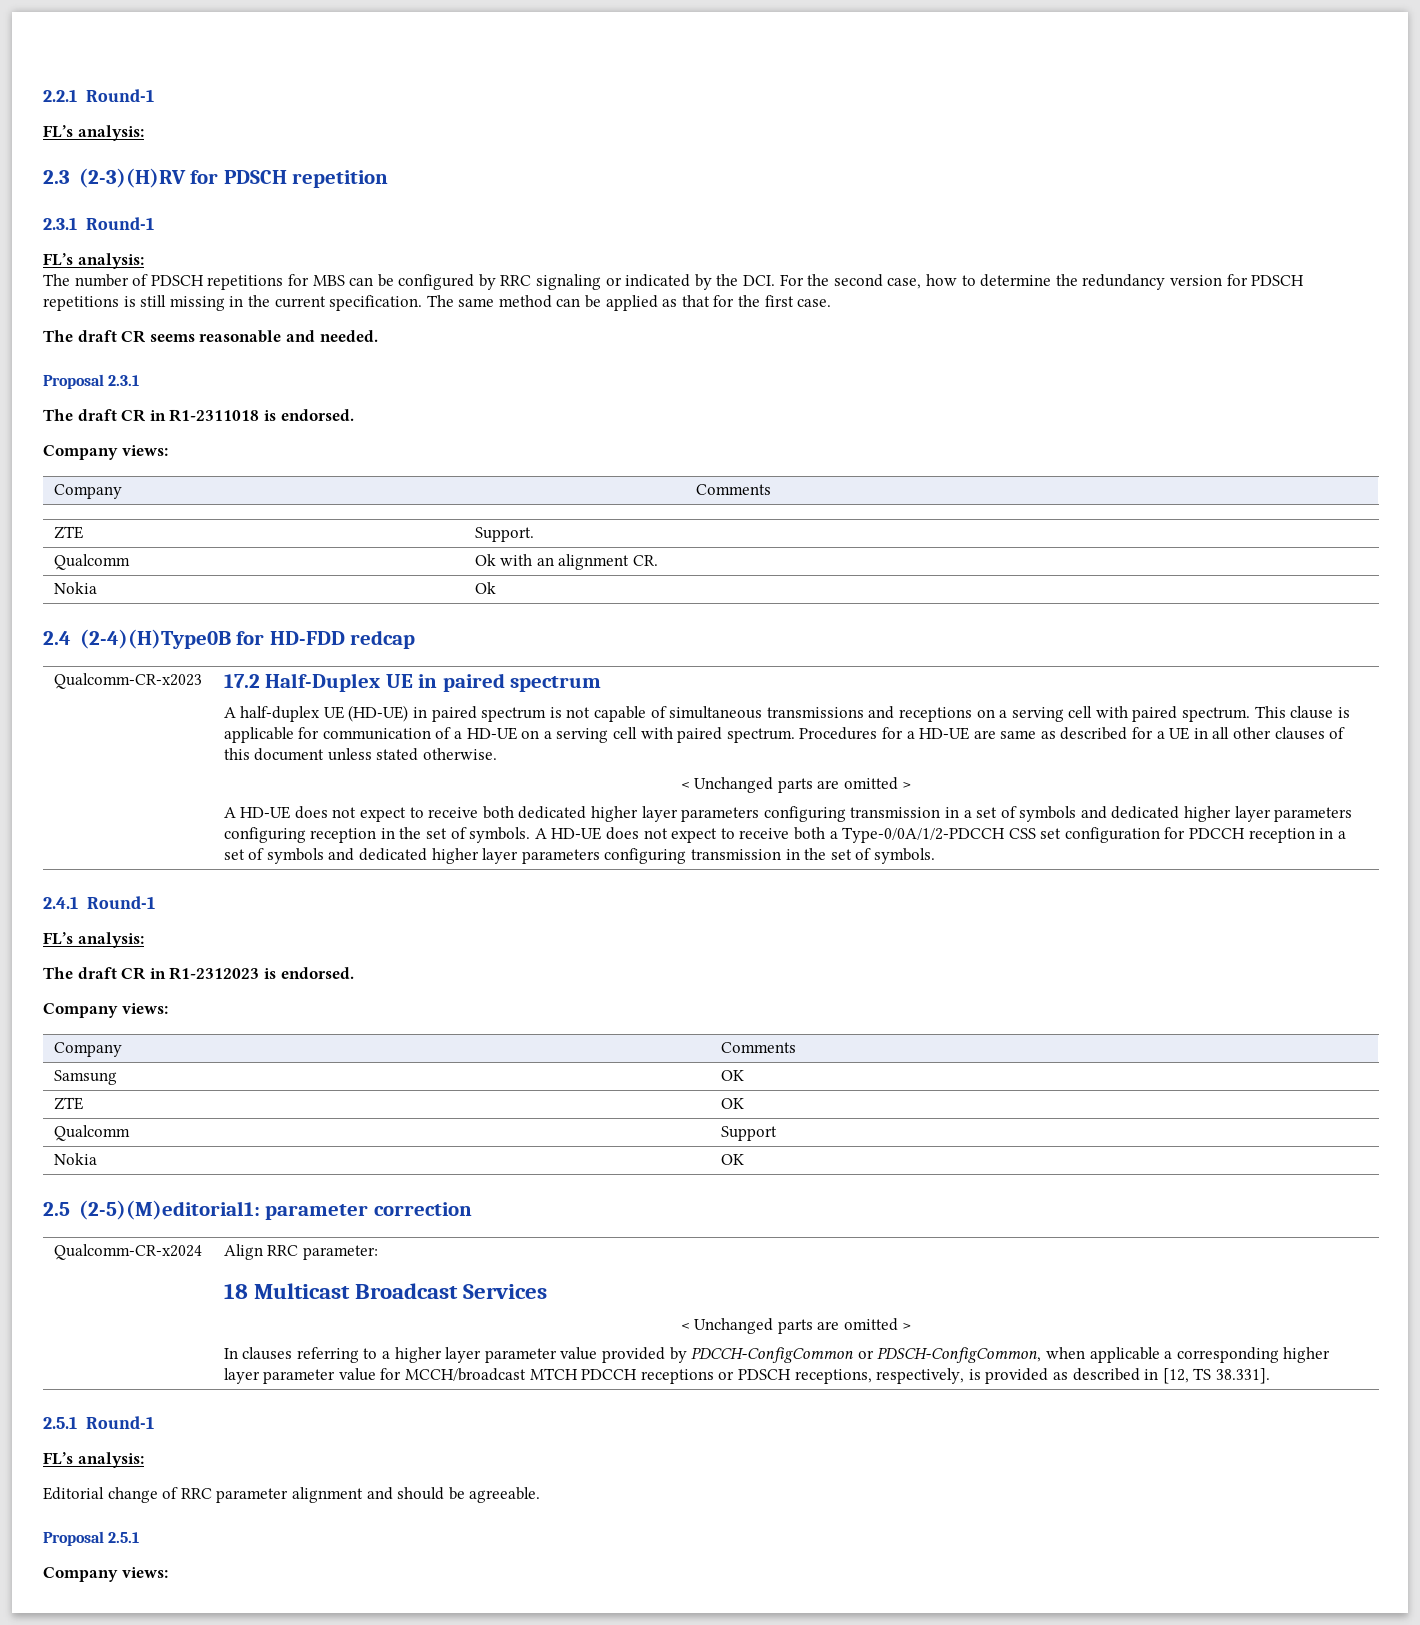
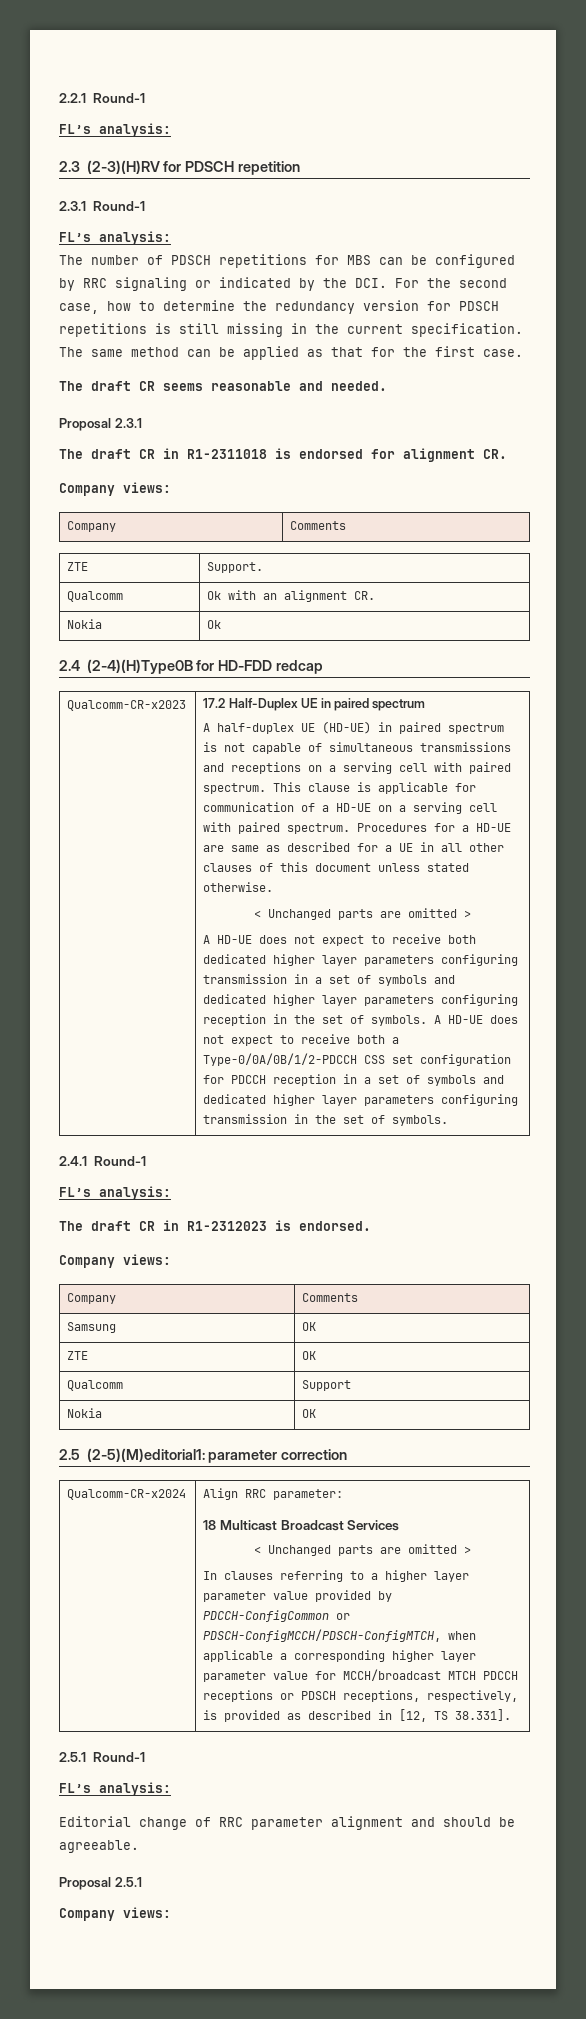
[280,409,354,421] endorsed. -> [299,448,507,462] endorsed for alignment CR.
[842,827,1006,843] Type-0/0A/1/2-PDCCH -> [203,1053,358,1066] Type-0/0A/0B/1/2-PDCCH
[877,1347,1042,1363] PDSCH-ConfigCommon, -> [203,1629,442,1642] PDSCH-ConfigMCCH/PDSCH-ConfigMTCH,

